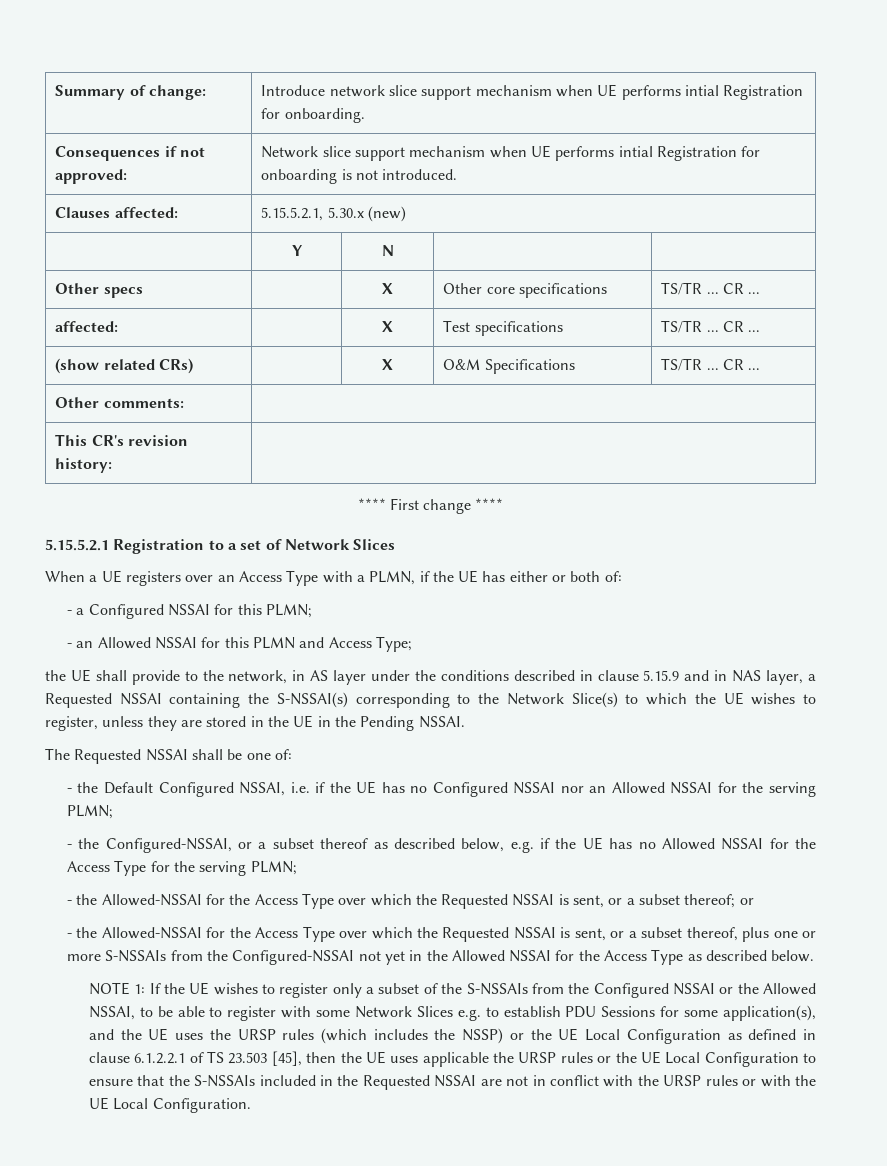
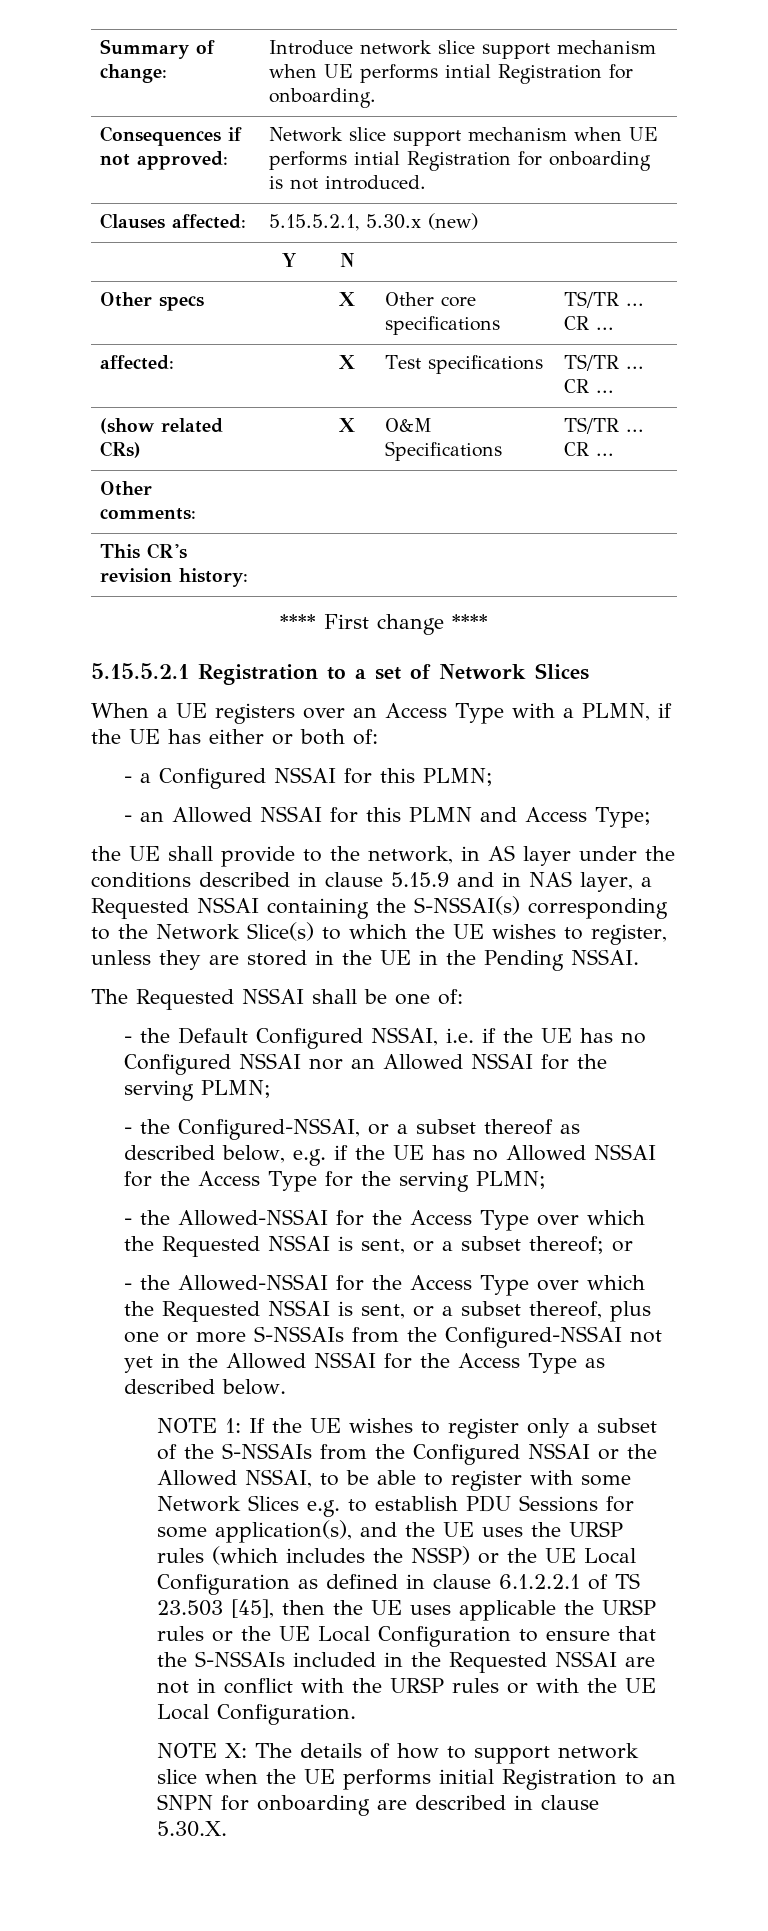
(251, 1105) none -> [157,1743,640,1764] [157,1769,677,1790] [157,1794,600,1816] [157,1821,228,1837] // NOTE X: The details of how to support network slice when the UE performs initial Registration to an SNPN for onboarding are described in clause 5.30.X.

